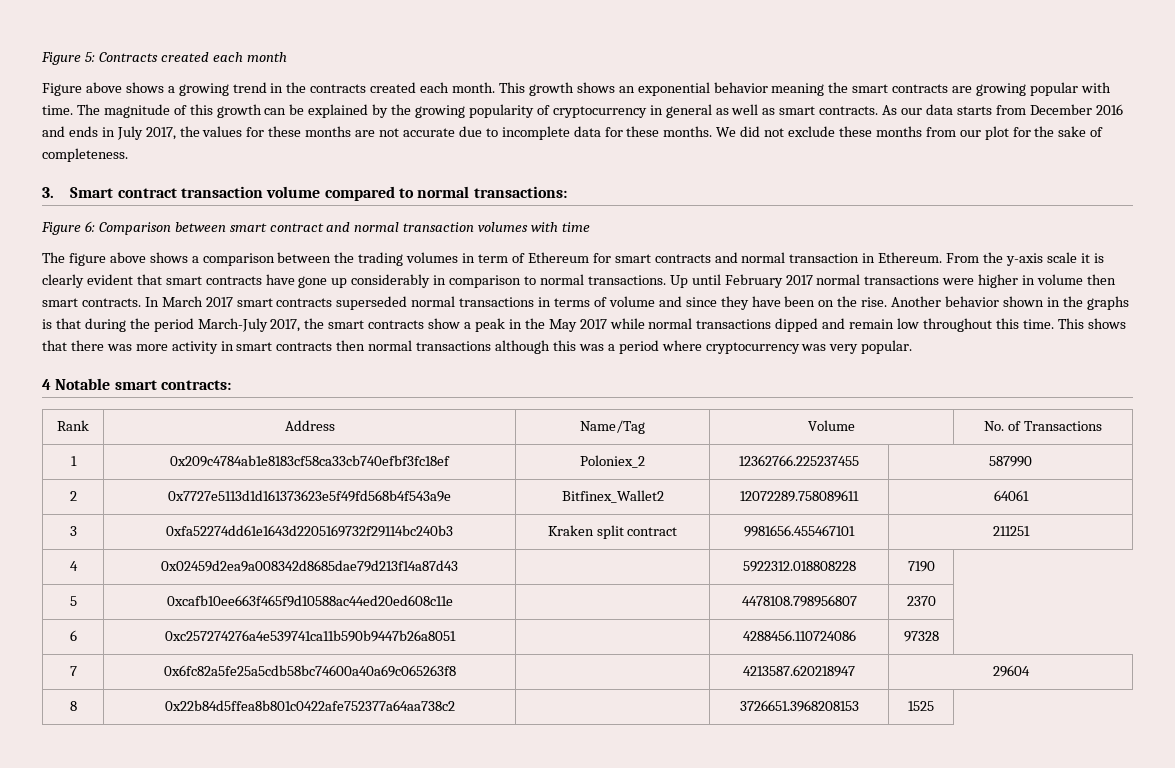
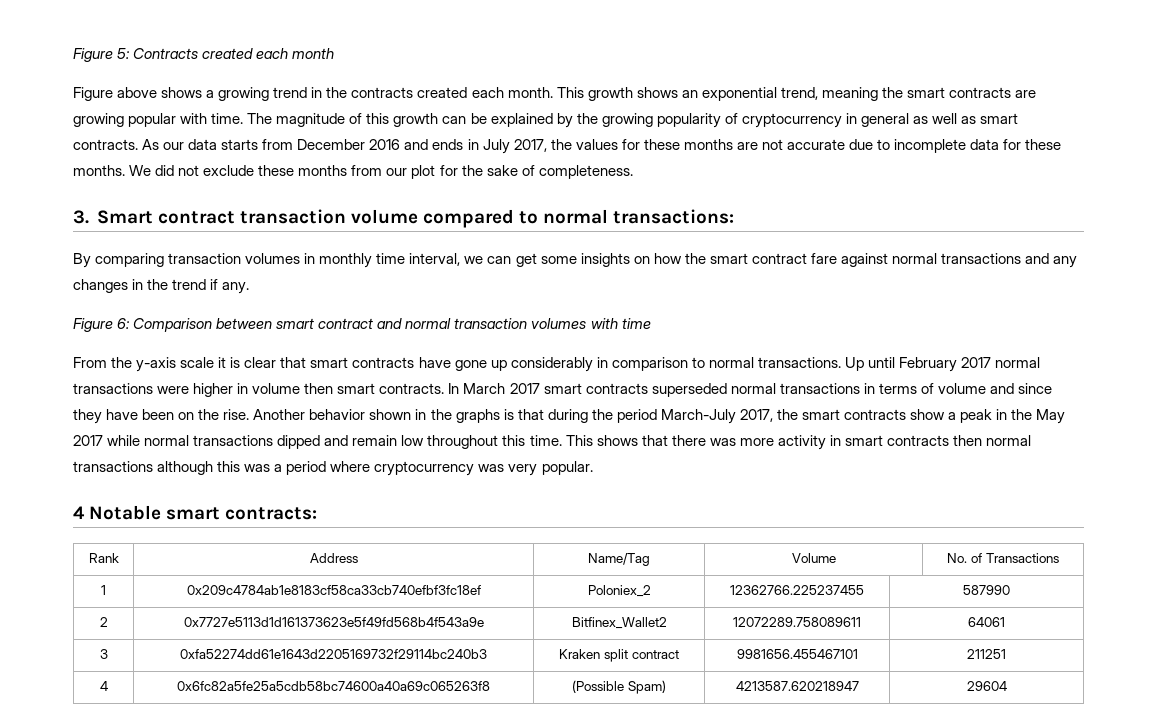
[713,82,768,93] behavior -> [780,87,818,100] trend,
(567, 192) none -> [73,253,1078,268] [73,279,250,294] // By comparing transaction volumes in monthly time interval, we can get some insights on how the smart contract fare against normal transactions and any changes in the trend if any.
[42,252,943,266] The figure above shows a comparison between the trading volumes in term of Ethereum for smart contracts and normal transaction in Ethereum. -> (651, 323) none
[42,274,133,288] clearly evident -> [244,357,277,368] clear
[161,560,458,572] [742,561,856,572] [907,561,935,572] [69,596,77,606] [166,595,453,607] [741,595,857,607] [906,596,936,606] [69,630,77,641] [164,630,456,642] [742,630,856,641] [903,631,939,642] [69,666,77,676] | 0x02459d2ea9a008342d8685dae79d213f14a87d43 | | 5922312.018808228 | 7190 // 5 | 0xcafb10ee663f465f9d10588ac44ed20ed608c11e | | 4478108.798956807 | 2370 // 6 | 0xc257274276a4e539741ca11b590b9447b26a8051 | | 4288456.110724086 | 97328 // 7 -> (108, 686) none
(456, 671) none -> [572,680,666,694] (Possible Spam)
[69,701,77,711] [164,700,455,711] [739,700,859,712] [908,701,934,711] // 8 | 0x22b84d5ffea8b801c0422afe752377a64aa738c2 | | 3726651.3968208153 | 1525 -> (1007, 686) none

